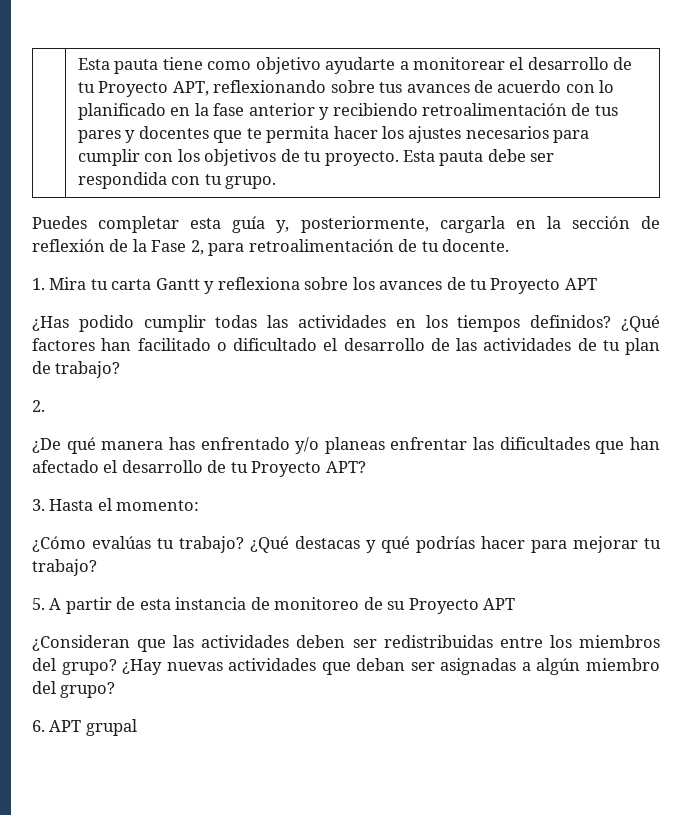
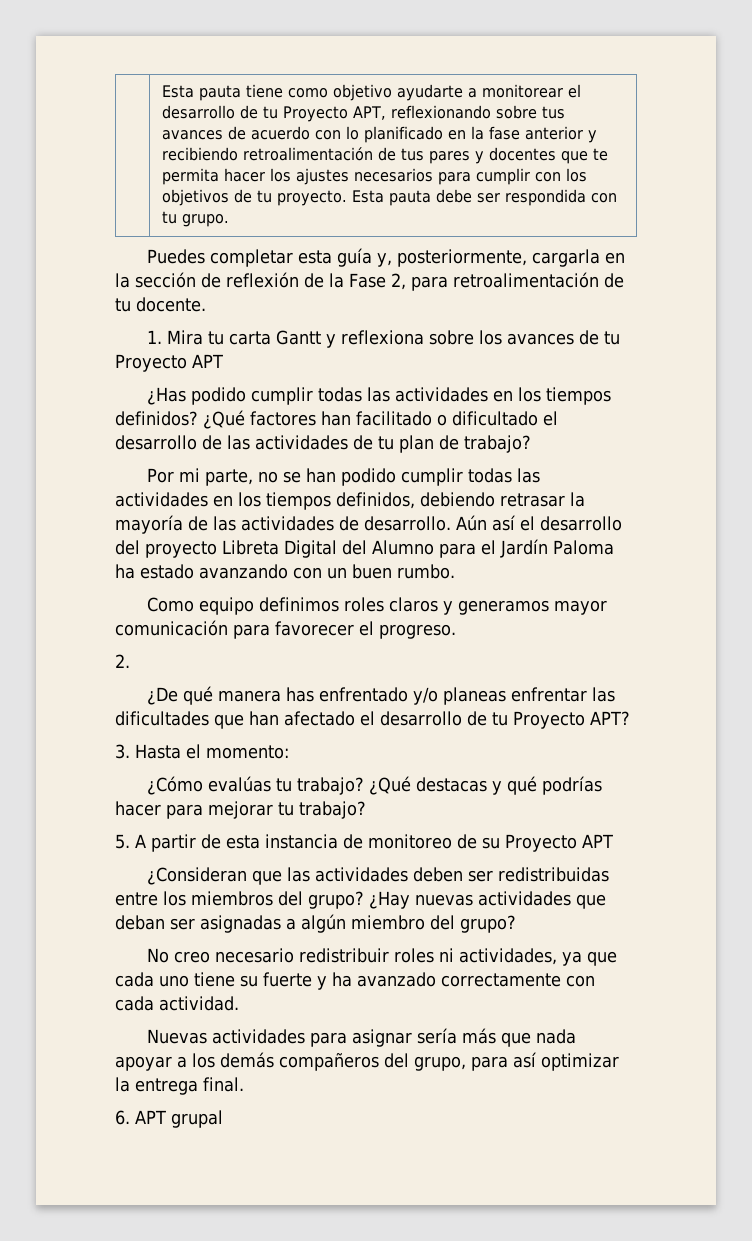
(121, 369) none -> [147,468,541,486] [115,492,585,510] [115,515,622,534] [115,539,614,558] [115,564,455,579] [147,597,608,615] [115,620,456,639] // Por mi parte, no se han podido cumplir todas las actividades en los tiempos definidos, debiendo retrasar la mayoría de las actividades de desarrollo. Aún así el desarrollo del proyecto Libreta Digital del Alumno para el Jardín Paloma ha estado avanzando con un buen rumbo. // Como equipo definimos roles claros y generamos mayor comunicación para favorecer el progreso.
(116, 690) none -> [147,948,618,966] [115,972,595,990] [115,996,239,1011] [147,1028,577,1047] [115,1052,619,1071] [115,1077,244,1095] // No creo necesario redistribuir roles ni actividades, ya que cada uno tiene su fuerte y ha avanzado correctamente con cada actividad. // Nuevas actividades para asignar sería más que nada apoyar a los demás compañeros del grupo, para así optimizar la entrega final.

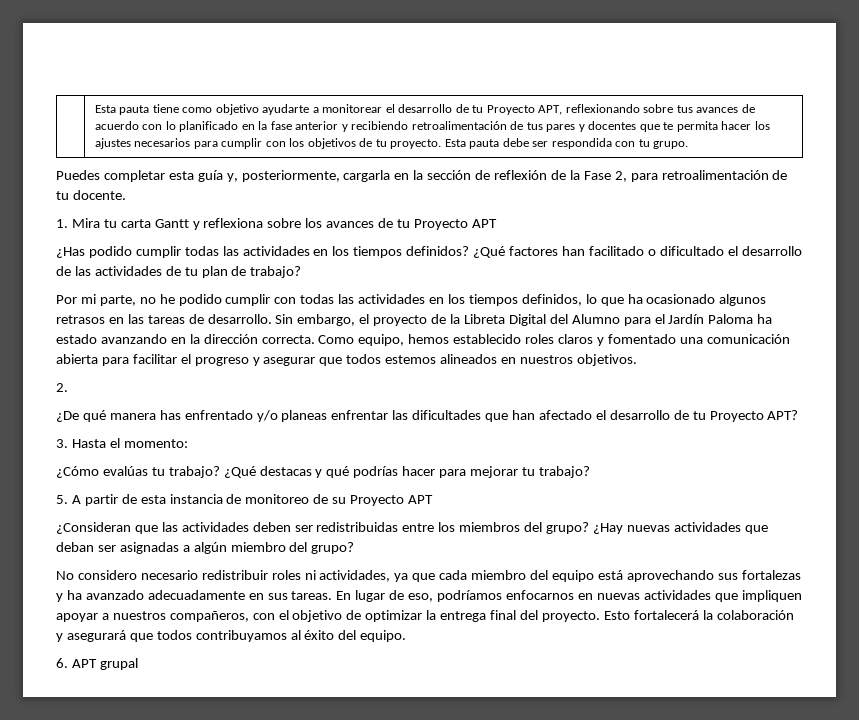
[283,468,464,486] se han podido cumplir -> [159,294,297,306] he podido cumplir con
[420,492,585,507] [115,515,622,534] [115,540,217,558] debiendo retrasar la mayoría de las actividades de desarrollo. Aún así el desarrollo del proyecto -> [585,294,767,306] [56,314,461,326] lo que ha ocasionado algunos retrasos en las tareas de desarrollo. Sin embargo, el proyecto de la
[293,564,455,579] [147,597,608,615] [115,620,456,639] con un buen rumbo. // Como equipo definimos roles claros y generamos mayor comunicación para favorecer el progreso. -> [170,334,790,346] [56,354,637,366] en la dirección correcta. Como equipo, hemos establecido roles claros y fomentado una comunicación abierta para facilitar el progreso y asegurar que todos estemos alineados en nuestros objetivos.
[174,951,211,963] creo -> [77,570,137,580] considero
[159,972,595,990] [115,996,239,1011] [147,1028,577,1047] [115,1052,619,1071] [115,1077,244,1095] uno tiene su fuerte y ha avanzado correctamente con cada actividad. // Nuevas actividades para asignar sería más que nada apoyar a los demás compañeros del grupo, para así optimizar la entrega final. -> [471,570,801,582] [56,590,802,602] [56,610,794,622] [56,630,407,642] miembro del equipo está aprovechando sus fortalezas y ha avanzado adecuadamente en sus tareas. En lugar de eso, podríamos enfocarnos en nuevas actividades que impliquen apoyar a nuestros compañeros, con el objetivo de optimizar la entrega final del proyecto. Esto fortalecerá la colaboración y asegurará que todos contribuyamos al éxito del equipo.

